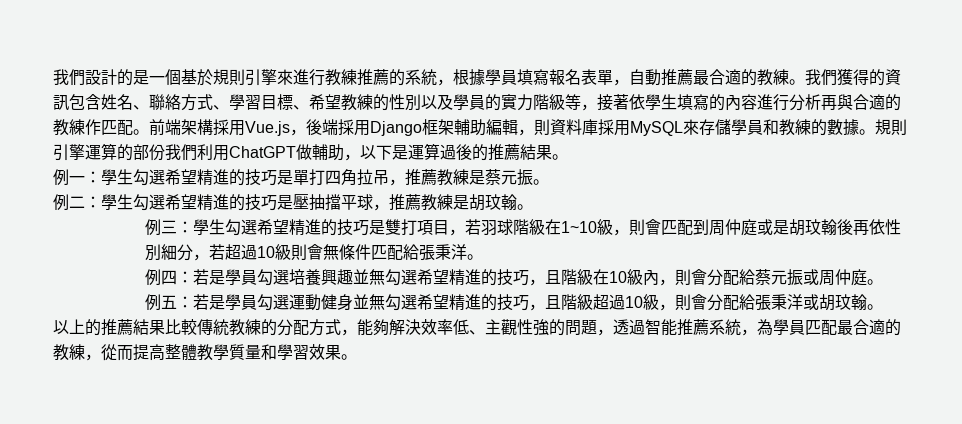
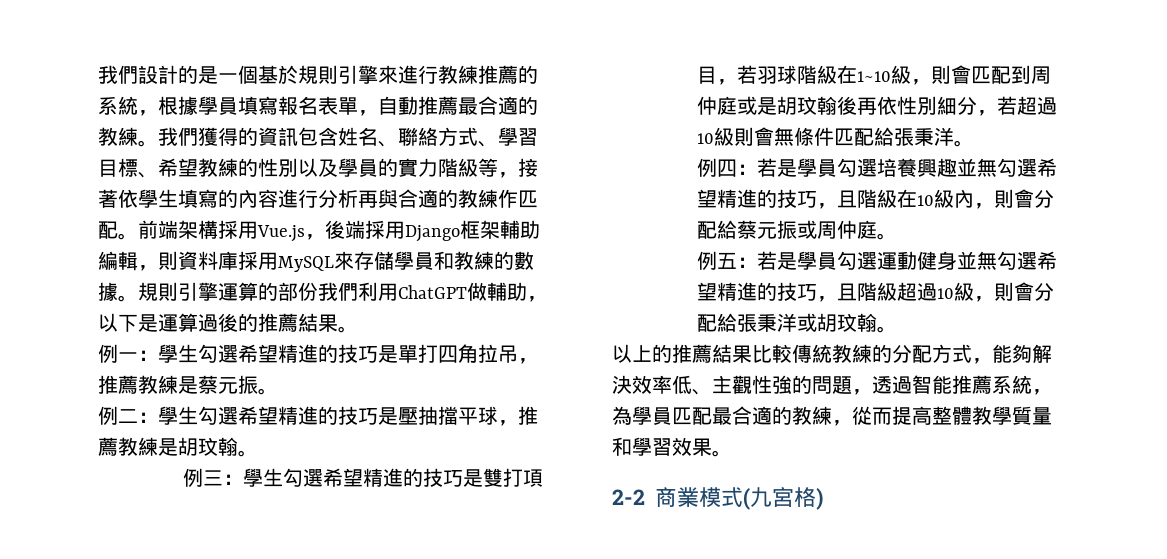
(357, 357) none -> [612,487,823,510] // 2-2商業模式(九宮格)

